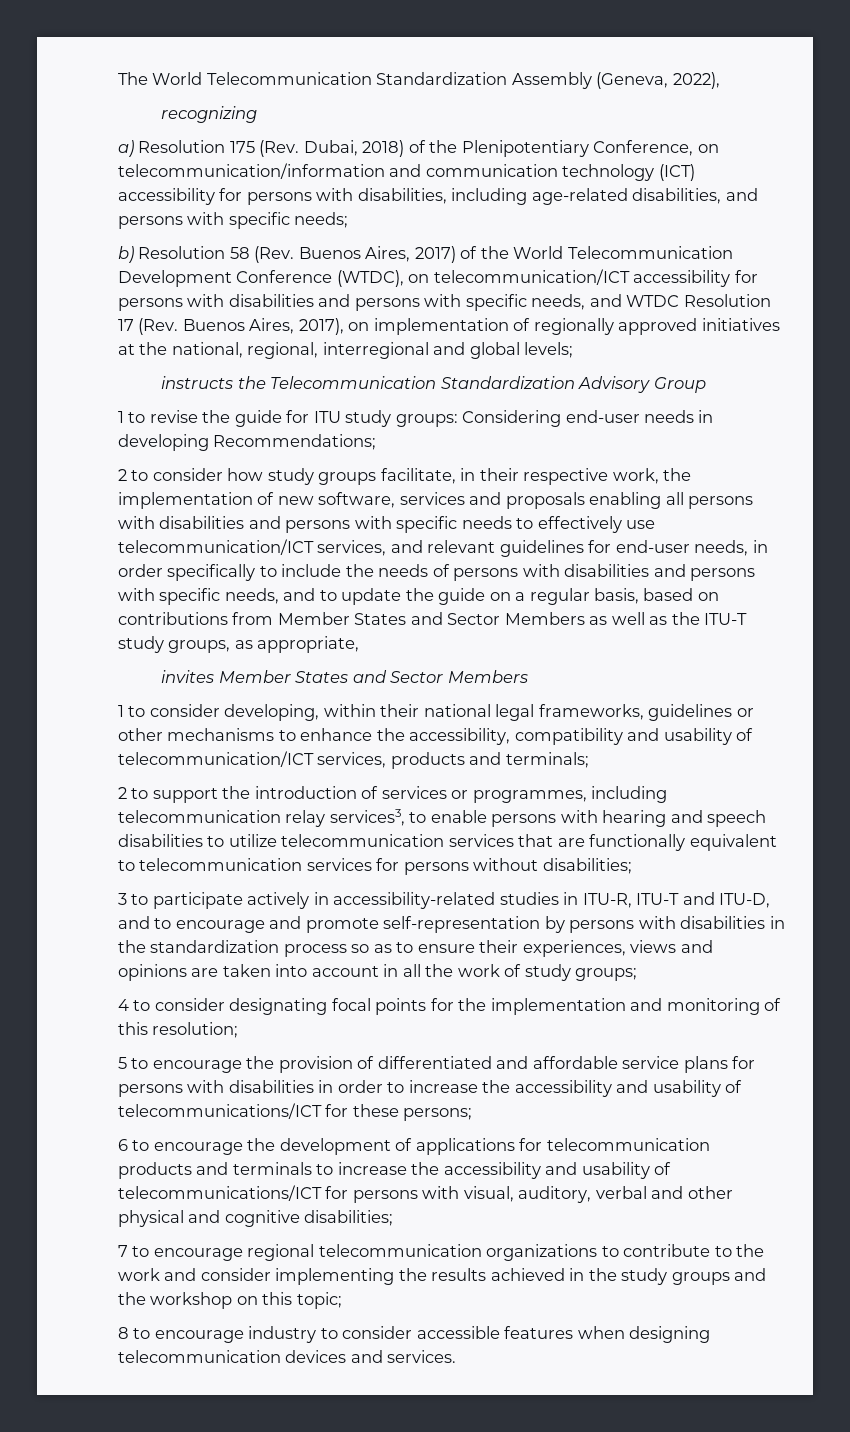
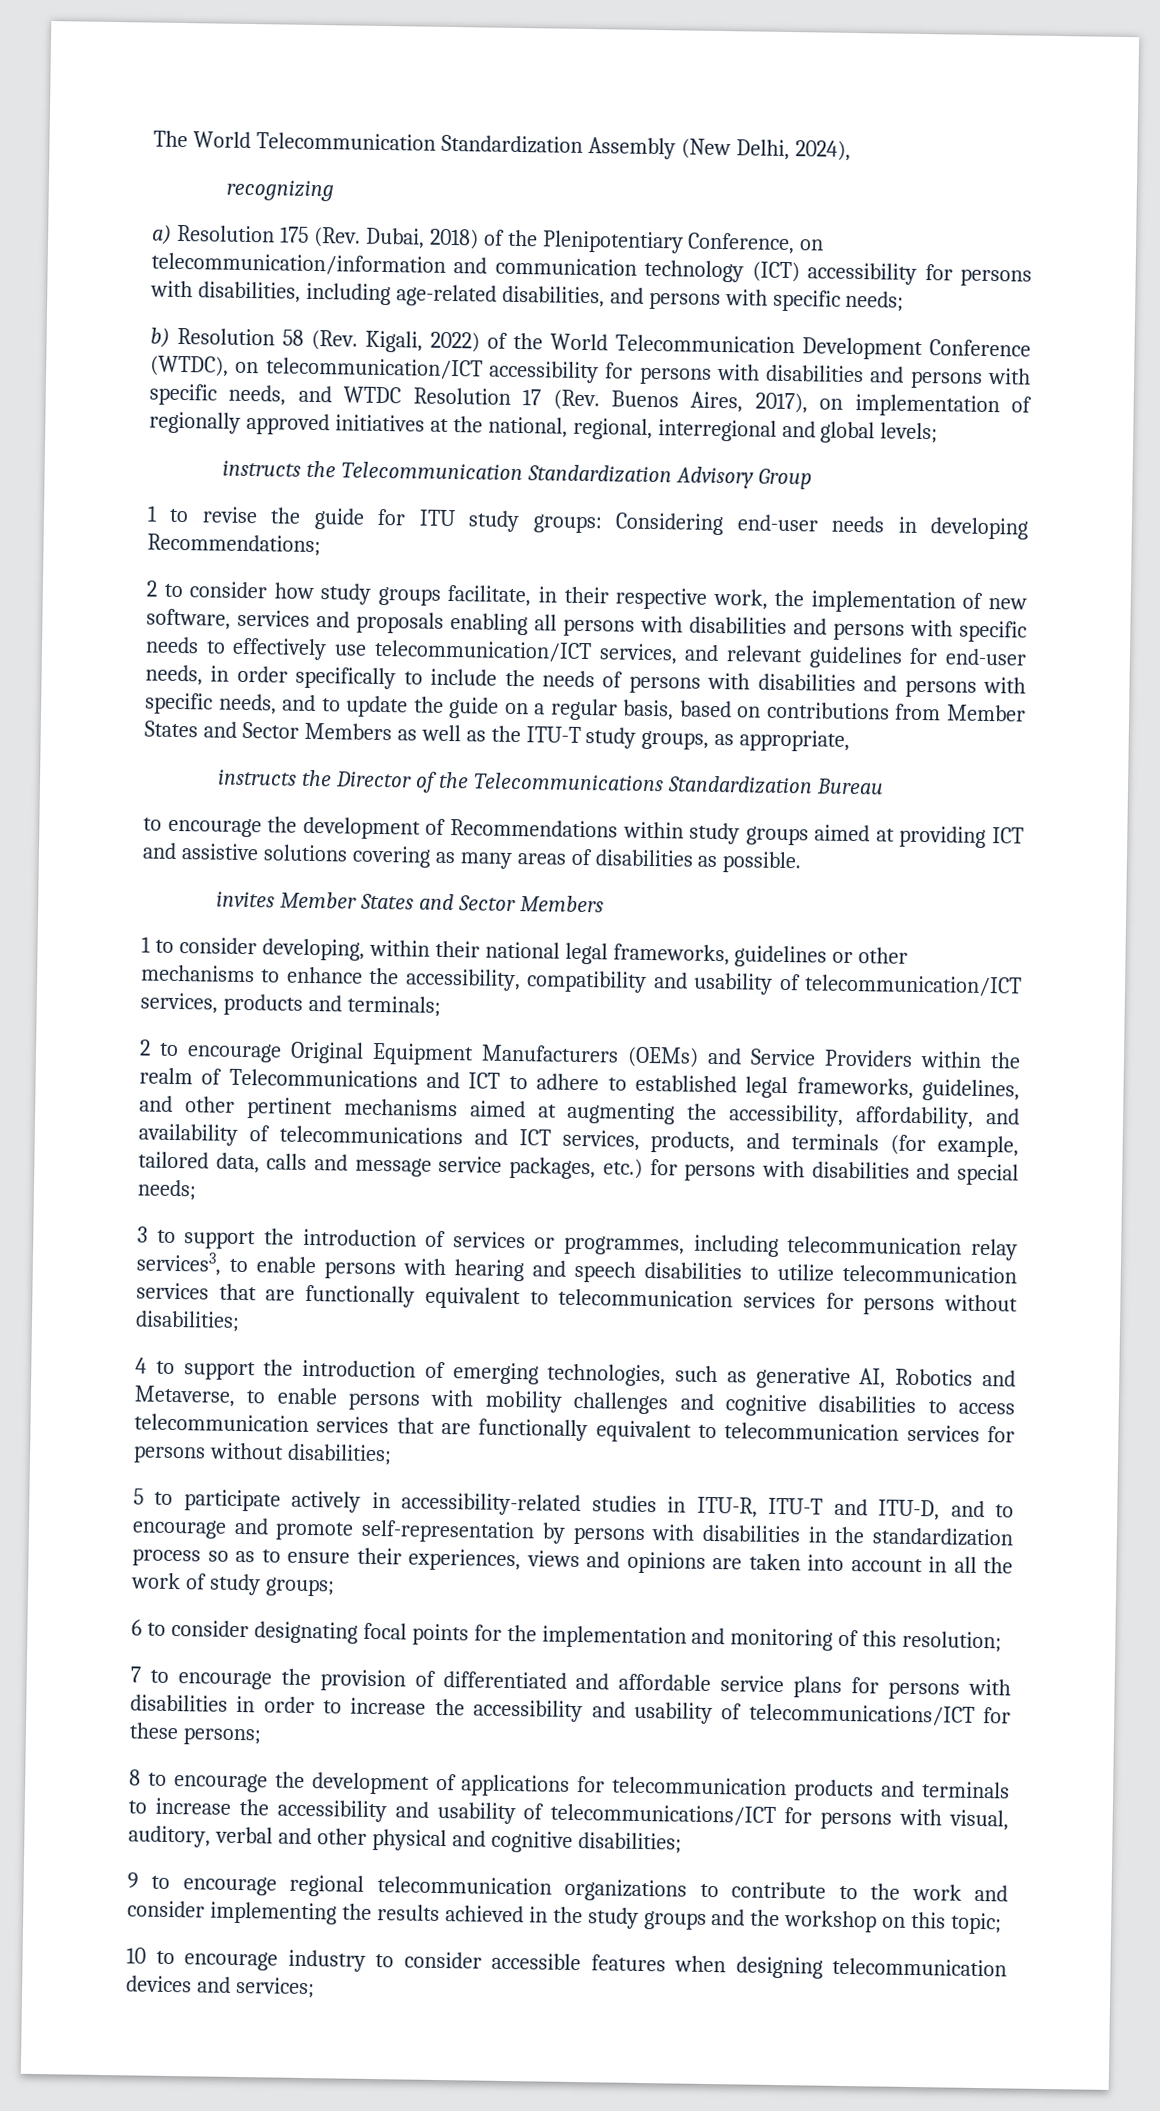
[596,72,720,89] (Geneva, 2022), -> [680,138,851,161] (New Delhi, 2024),
[298,246,456,263] Buenos Aires, 2017) -> [365,330,480,353] Kigali, 2022)
(360, 644) none -> [216,769,884,795] [143,816,1025,849] [142,842,803,874] // instructs the Director of the Telecommunications Standardization Bureau // to encourage the development of Recommendations within study groups aimed at providing ICT and assistive solutions covering as many areas of disabilities as possible.
(149, 793) none -> [187,1041,1021,1069] [139,1067,1021,1102] [139,1095,1020,1129] [138,1123,1019,1158] [138,1151,1020,1186] [137,1179,197,1201] [137,1226,176,1244] encourage Original Equipment Manufacturers (OEMs) and Service Providers within the realm of Telecommunications and ICT to adhere to established legal frameworks, guidelines, and other pertinent mechanisms aimed at augmenting the accessibility, affordability, and availability of telecommunications and ICT services, products, and terminals (for example, tailored data, calls and message service packages, etc.) for persons with disabilities and special needs; // 3 to
[118,893,127,905] 3 -> [135,1357,1016,1390] [134,1385,1016,1417] [134,1413,1015,1443] [133,1442,392,1466] [133,1488,144,1505] 4 to support the introduction of emerging technologies, such as generative AI, Robotics and Metaverse, to enable persons with mobility challenges and cognitive disabilities to access telecommunication services that are functionally equivalent to telecommunication services for persons without disabilities; // 5
[118,999,129,1011] 4 -> [131,1619,142,1636] 6
[118,1057,127,1069] 5 -> [130,1666,141,1683] 7
[118,1139,128,1151] 6 -> [129,1769,141,1786] 8
[118,1245,128,1257] 7 -> [127,1872,139,1889] 9
[118,1327,129,1339] 8 -> [126,1947,146,1964] 10
[387,1350,457,1363] services. -> [234,1976,315,1999] services;

